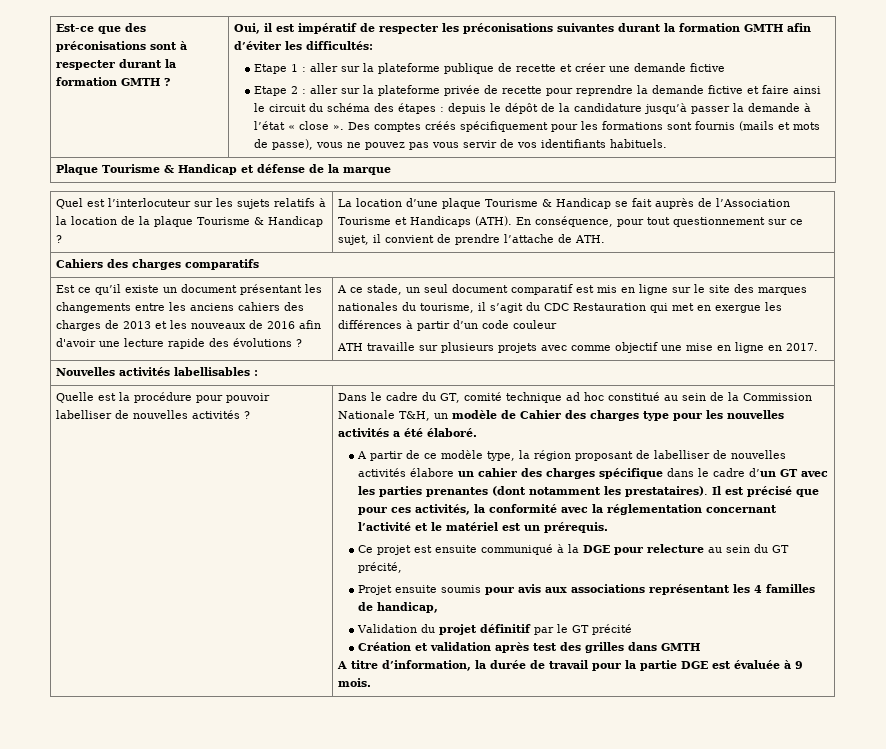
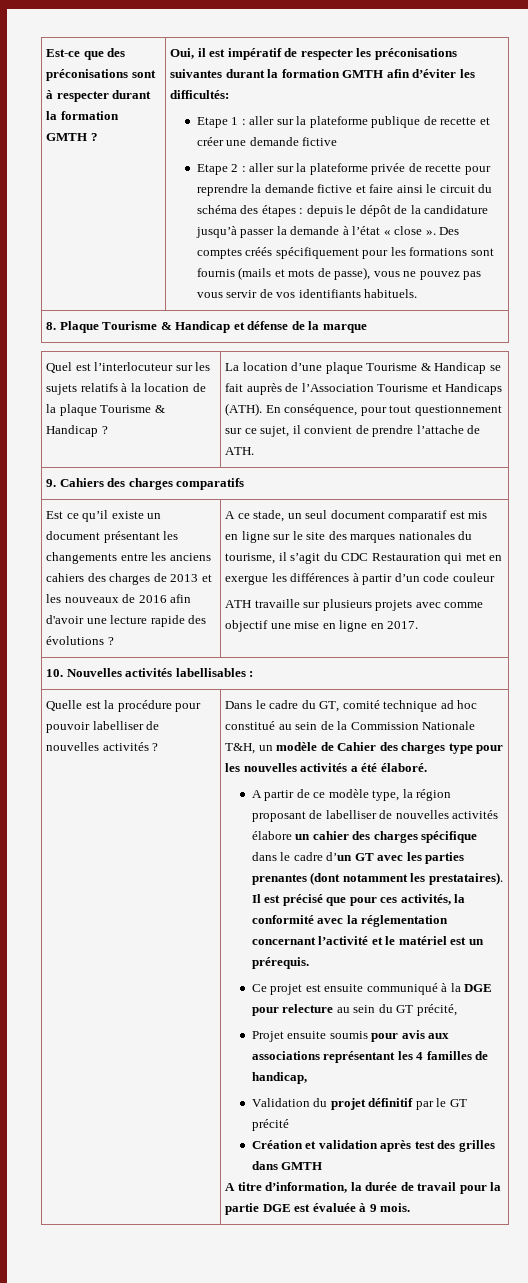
(668, 143) none -> [46,322,57,330] 8.
(606, 239) none -> [46,479,57,487] 9.
(819, 347) none -> [46,669,64,677] 10.

